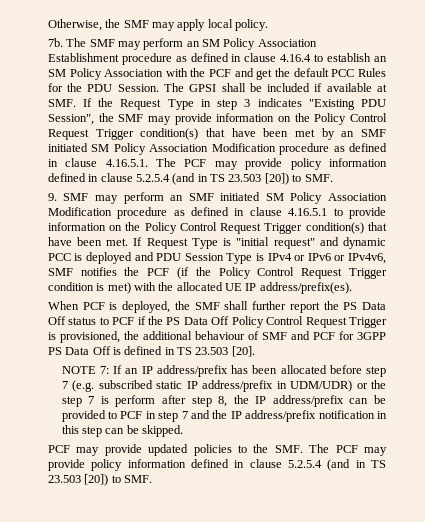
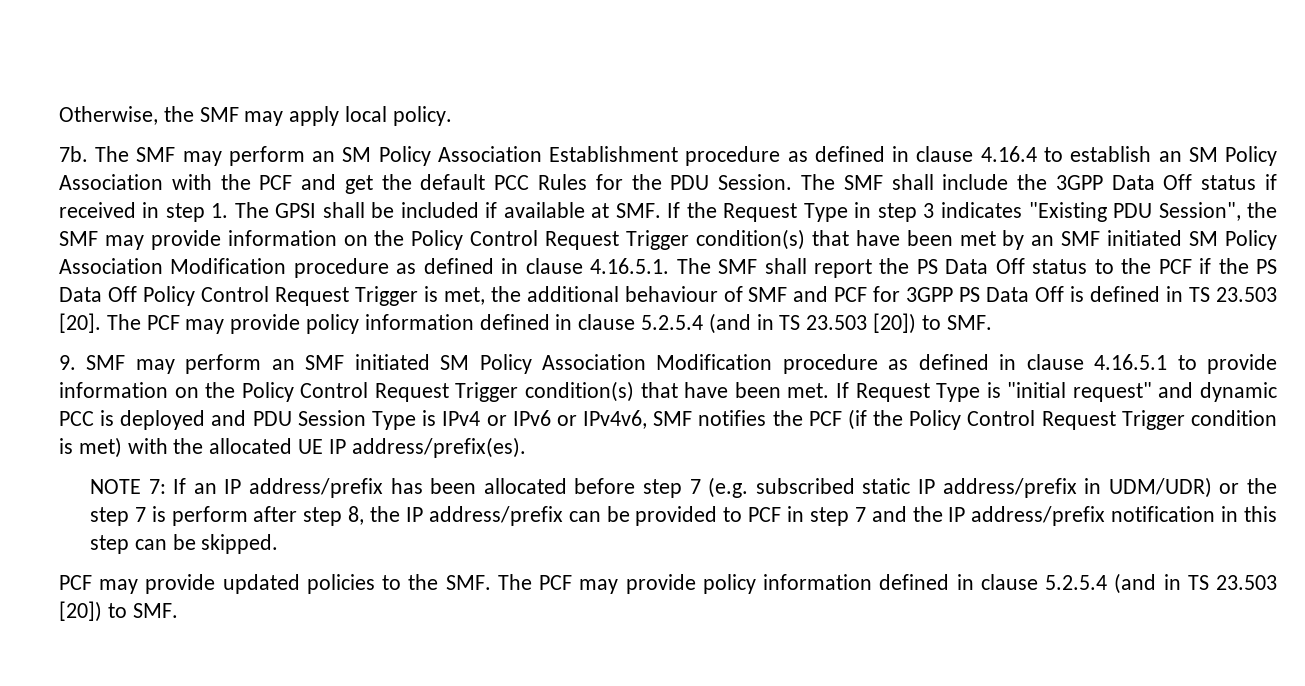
(184, 87) none -> [843,174,1277,190] [58,202,269,222] SMF shall include the 3GPP Data Off status if received in step 1. The
(177, 162) none -> [718,258,1278,278] [58,286,1277,306] [58,313,141,333] SMF shall report the PS Data Off status to the PCF if the PS Data Off Policy Control Request Trigger is met, the additional behaviour of SMF and PCF for 3GPP PS Data Off is defined in TS 23.503 [20]. The
[47,301,387,313] [47,316,387,328] [47,331,386,343] [47,346,255,357] // When PCF is deployed, the SMF shall further report the PS Data Off status to PCF if the PS Data Off Policy Control Request Trigger is provisioned, the additional behaviour of SMF and PCF for 3GPP PS Data Off is defined in TS 23.503 [20]. -> (526, 447) none

